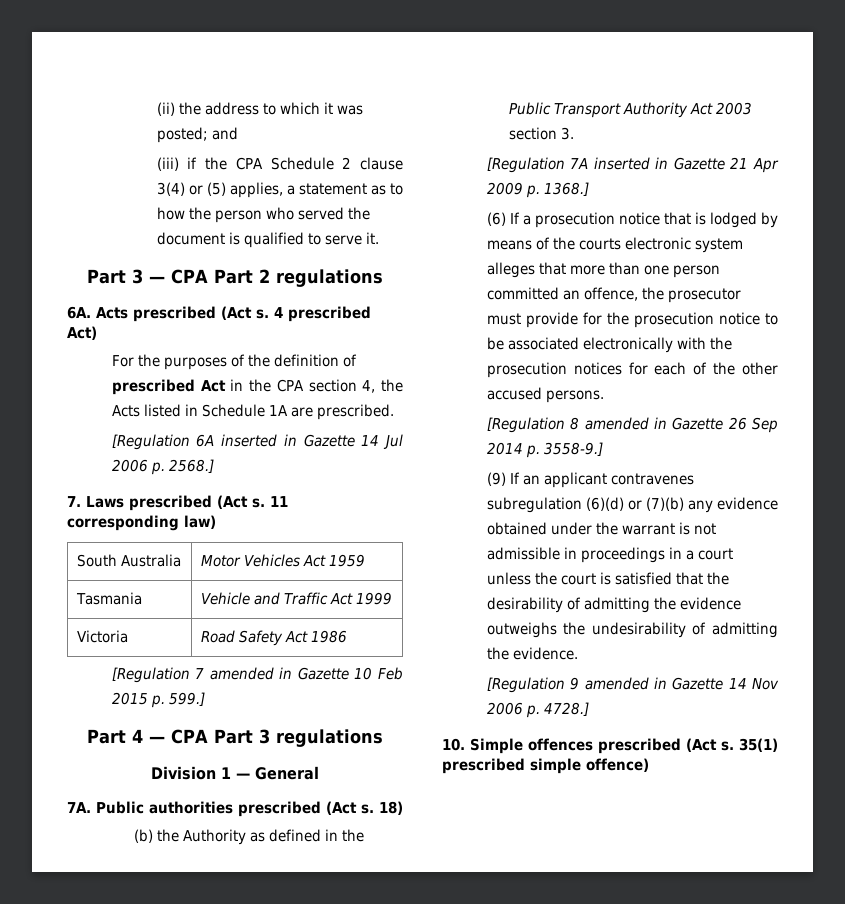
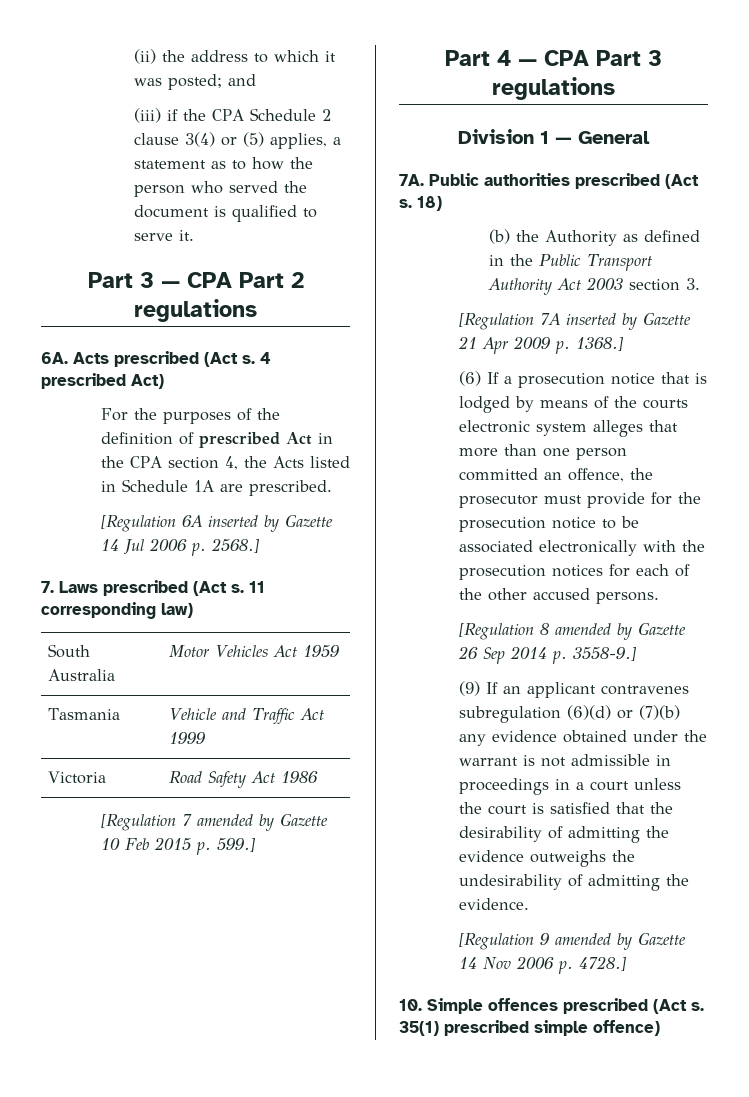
[283,434,297,446] in -> [263,515,279,532] by
[279,667,293,679] in -> [258,814,274,831] by
[655,157,669,169] in -> [621,313,637,330] by
[653,417,667,429] in -> [616,623,632,640] by
[653,677,667,689] in -> [616,933,632,950] by

